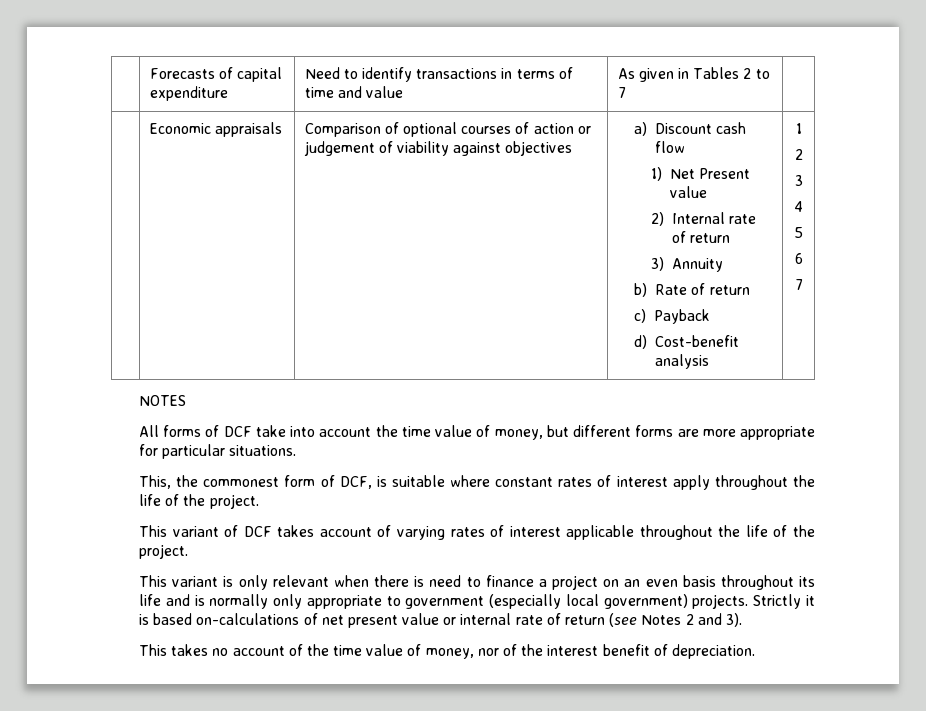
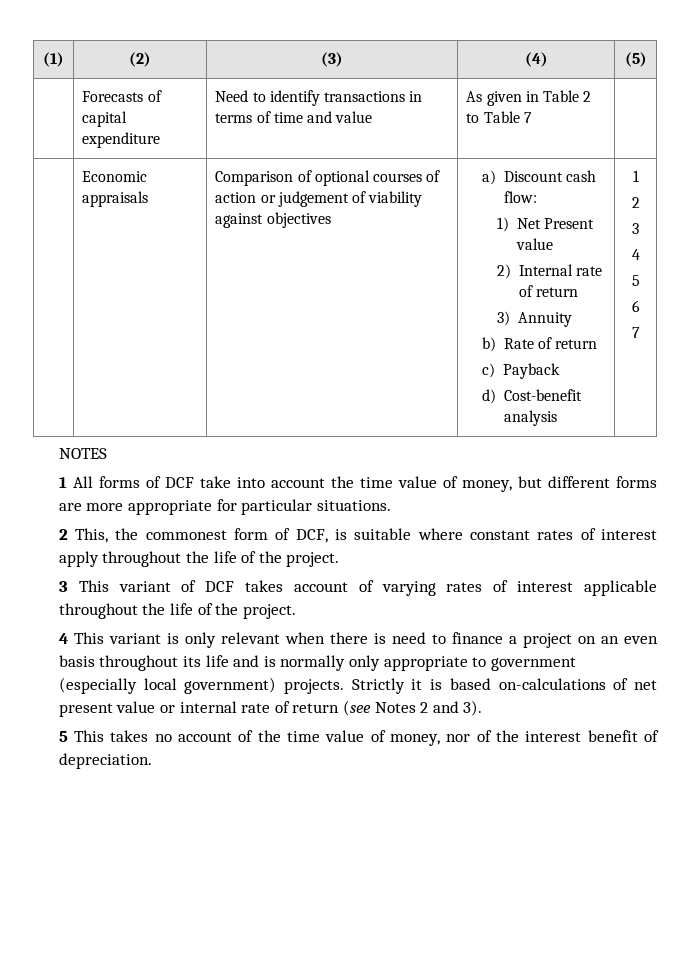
(149, 73) none -> [43,52,64,67] [129,52,151,67] [321,52,343,67] [524,52,548,67] [624,52,647,67] (1) | (2) | (3) | (4) | (5) //
[693,67,740,79] Tables -> [542,90,579,102] Table
(770, 74) none -> [483,111,520,123] Table
[655,141,686,153] flow -> [503,191,537,203] flow:
(187, 400) none -> [58,477,67,488] 1
(297, 450) none -> [58,529,68,540] 2
(259, 501) none -> [58,581,68,592] 3
(189, 551) none -> [58,633,68,644] 4
(742, 620) none -> [58,731,68,742] 5

